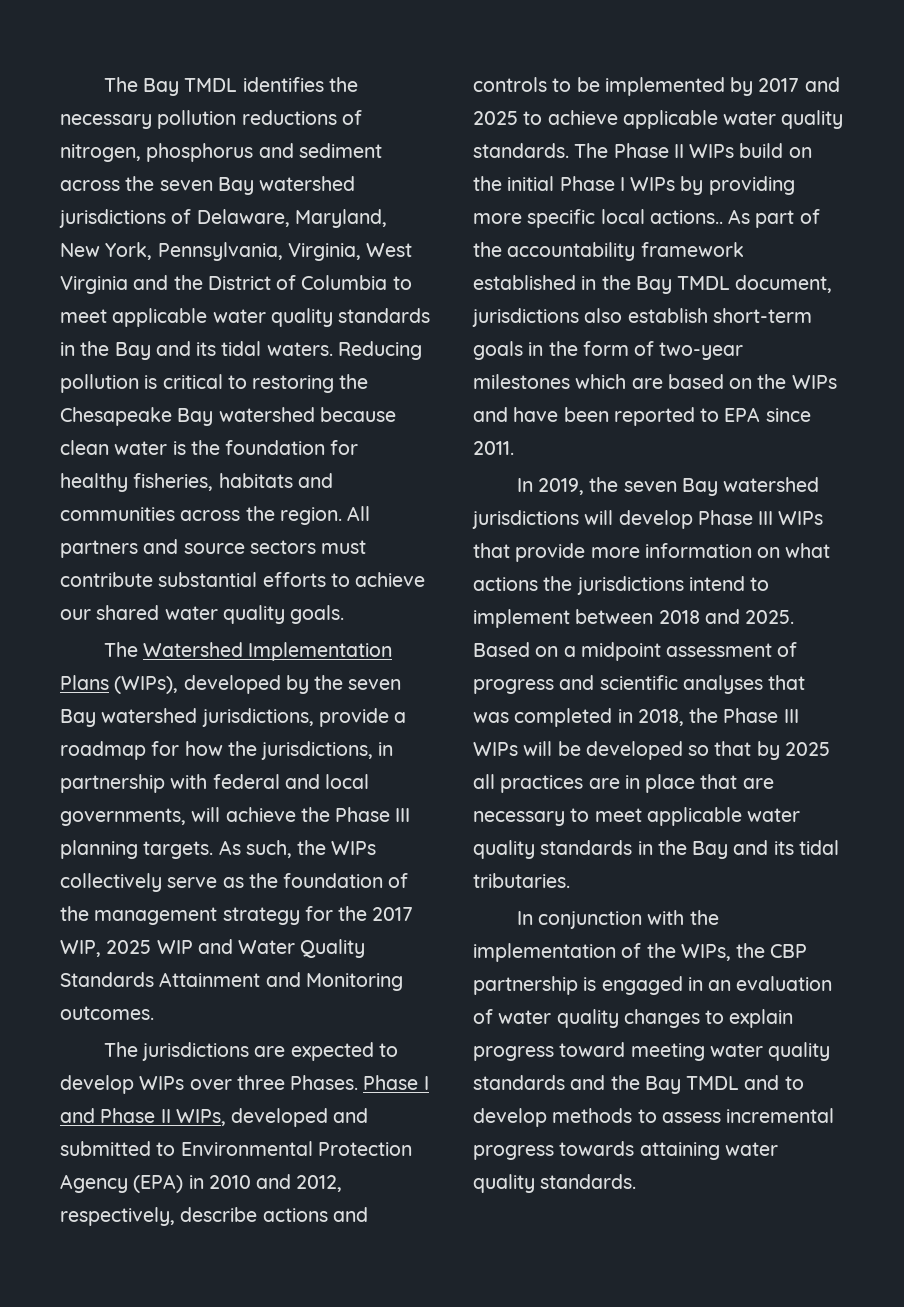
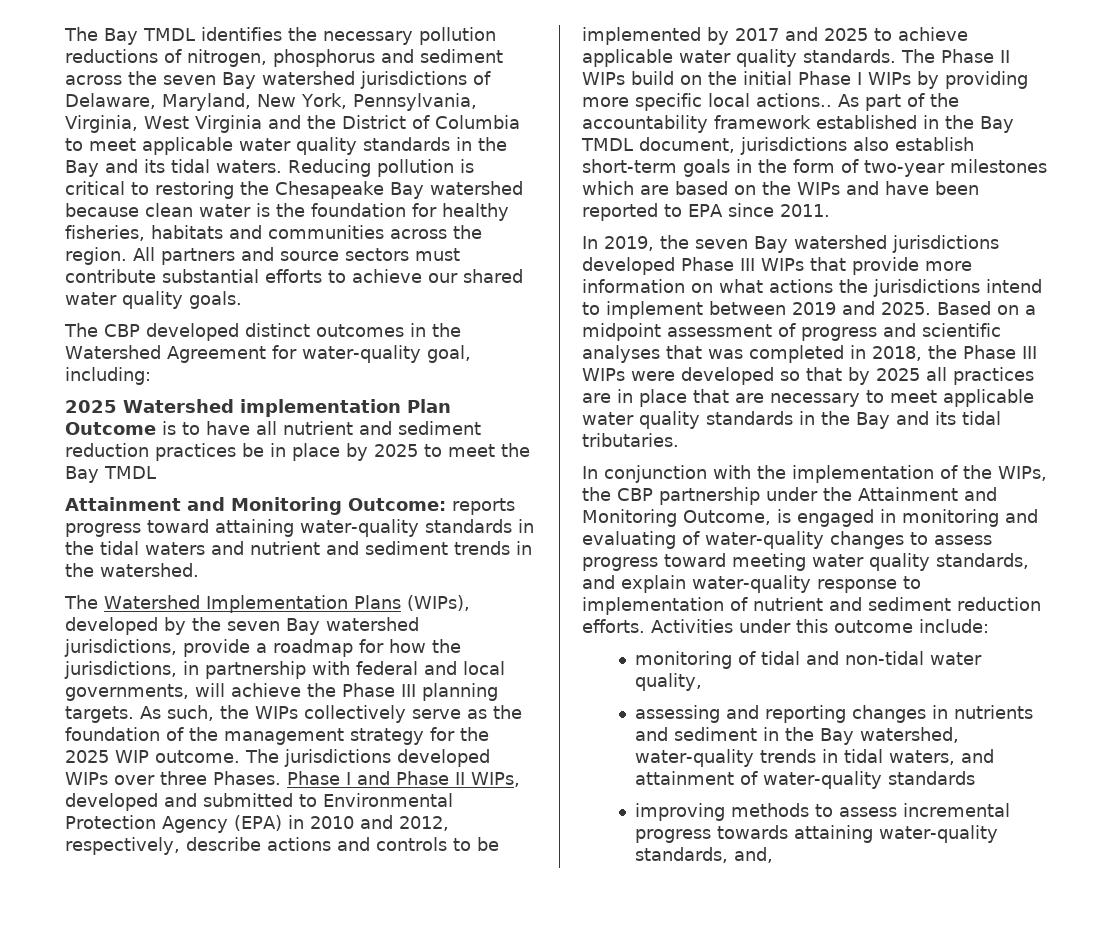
(345, 614) none -> [64,323,461,341] [65,345,471,363] [65,367,151,385] [65,399,451,417] [65,421,481,435] [65,443,530,461] [65,466,156,483] [65,497,515,515] [65,519,534,537] [65,541,532,555] [65,563,199,577] // The CBP developed distinct outcomes in the Watershed Agreement for water-quality goal, including: // 2025 Watershed implementation Plan Outcome is to have all nutrient and sediment reduction practices be in place by 2025 to meet the Bay TMDL // Attainment and Monitoring Outcome: reports progress toward attaining water-quality standards in the tidal waters and nutrient and sediment trends in the watershed.
[372,907,414,921] [60,939,366,958] [60,972,403,991] [60,1006,154,1020] [103,1042,398,1061] [60,1075,134,1094] 2017 WIP, 2025 WIP and Water Quality Standards Attainment and Monitoring outcomes. // The jurisdictions are expected to develop -> [65,749,490,767] 2025 WIP outcome. The jurisdictions developed
[584,510,693,529] will develop -> [582,257,675,275] developed
[658,610,700,624] 2018 -> [792,302,836,315] 2019
[523,741,581,756] will be -> [631,371,675,381] were
[583,976,833,995] [473,1009,619,1028] is engaged in an evaluation of water quality -> [766,487,997,501] [582,509,1038,527] [582,531,824,549] under the Attainment and Monitoring Outcome, is engaged in monitoring and evaluating of water-quality
[729,1009,794,1028] explain -> [933,535,992,545] assess
[473,1075,804,1094] [473,1108,547,1127] standards and the Bay TMDL and to develop -> [936,553,1029,569] [582,575,921,593] [582,597,1041,615] [582,619,989,633] [634,651,982,669] [634,673,702,691] [634,705,1033,723] [634,727,959,745] [634,749,994,767] [634,771,975,789] [634,803,725,821] standards, and explain water-quality response to implementation of nutrient and sediment reduction efforts. Activities under this outcome include: // monitoring of tidal and non-tidal water quality, // assessing and reporting changes in nutrients and sediment in the Bay watershed, water-quality trends in tidal waters, and attainment of water-quality standards // improving
[724,1142,778,1156] [473,1174,637,1193] water quality standards. -> [878,825,998,843] [634,847,773,863] water-quality standards, and,

